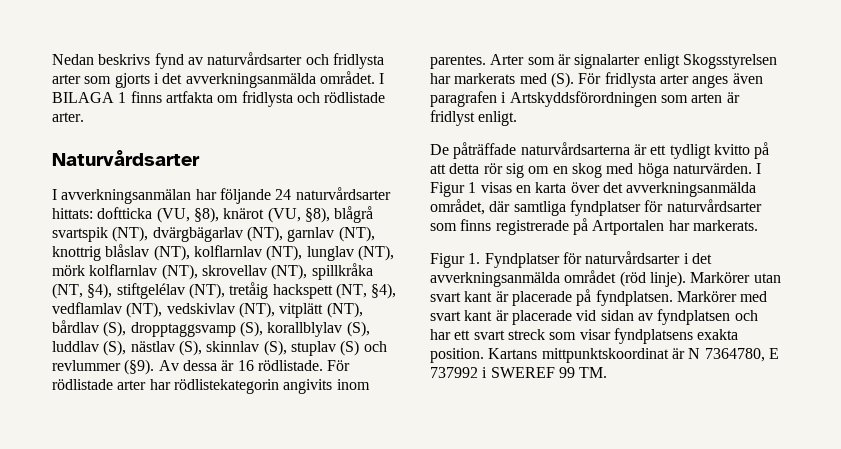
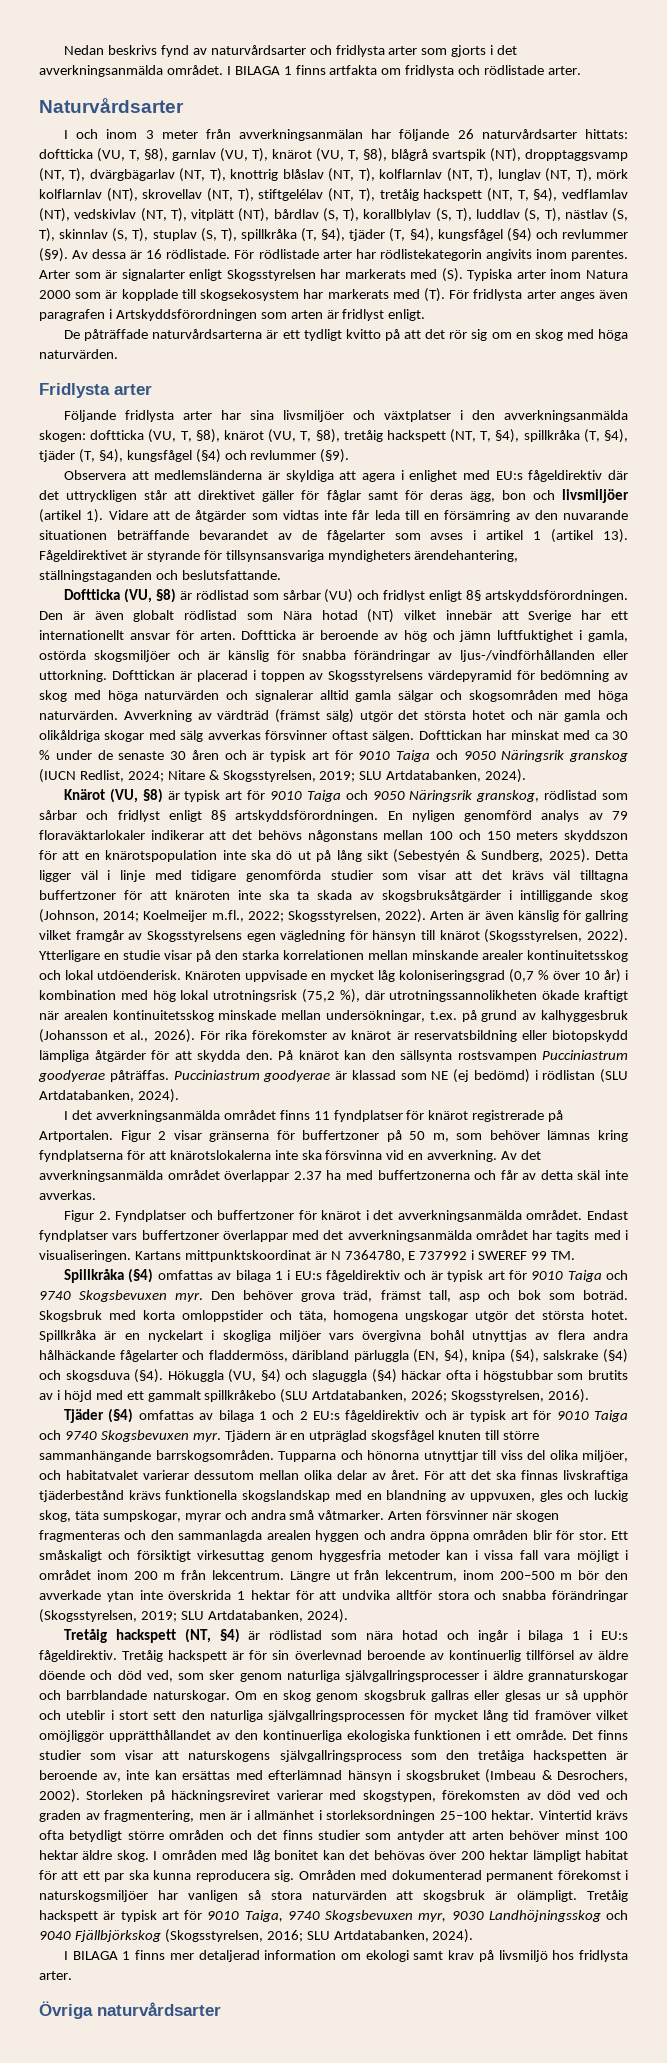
(57, 194) none -> [76,129,231,139] och inom 3 meter från
[275,189,292,200] 24 -> [457,129,474,139] 26
[193,207,301,223] §8), knärot (VU, -> [129,148,359,162] T, §8), garnlav (VU, T), knärot (VU, T,
[152,226,375,242] [52,244,394,261] [52,263,373,280] [52,282,367,299] dvärgbägarlav (NT), garnlav (NT), knottrig blåslav (NT), kolflarnlav (NT), lunglav (NT), mörk kolflarnlav (NT), skrovellav (NT), spillkråka (NT, §4), stiftgelélav (NT), tretåig hackspett (NT, -> [525,149,628,161] [39,168,628,182] [39,188,529,202] dropptaggsvamp (NT, T), dvärgbägarlav (NT, T), knottrig blåslav (NT, T), kolflarnlav (NT, T), lunglav (NT, T), mörk kolflarnlav (NT), skrovellav (NT, T), stiftgelélav (NT, T), tretåig hackspett (NT, T,
[238,302,275,318] (NT), -> [140,208,187,222] (NT, T),
[103,321,370,337] [52,340,360,356] (S), dropptaggsvamp (S), korallblylav (S), luddlav (S), nästlav (S), skinnlav (S), stuplav (S) -> [322,208,628,222] [39,228,532,242] (S, T), korallblylav (S, T), luddlav (S, T), nästlav (S, T), skinnlav (S, T), stuplav (S, T), spillkråka (T, §4), tjäder (T, §4), kungsfågel (§4)
(574, 80) none -> [467,269,629,281] [39,288,445,302] Typiska arter inom Natura 2000 som är kopplade till skogsekosystem har markerats med (T).
[449,163,480,174] detta -> [425,329,446,339] det
[756,163,762,174] [430,182,757,197] [430,199,762,216] [430,218,758,235] [430,251,712,268] [430,270,781,287] [430,289,768,306] [430,309,758,325] [430,328,739,344] [430,348,484,363] I Figur 1 visas en karta över det avverkningsanmälda området, där samtliga fyndplatser för naturvårdsarter som finns registrerade på Artportalen har markerats. // Figur 1. Fyndplatser för naturvårdsarter i det avverkningsanmälda området (röd linje). Markörer utan svart kant är placerade på fyndplatsen. Markörer med svart kant är placerade vid sidan av fyndplatsen och har ett svart streck som visar fyndplatsens exakta position. -> [39,383,152,398] [64,410,628,422] [39,429,628,443] [39,449,350,463] [64,470,628,482] [39,489,629,503] [39,509,628,523] [39,529,628,543] [39,550,519,562] [39,570,281,582] [64,588,628,603] [39,609,628,623] [39,630,628,642] [39,650,628,662] [39,670,628,682] [39,690,628,702] [39,709,628,723] [39,730,628,742] [39,750,628,762] [39,769,527,783] [64,788,629,803] [39,810,628,822] [39,830,629,842] [39,849,628,863] [39,870,629,882] [39,890,628,902] [39,909,628,923] [39,929,628,943] [39,950,628,962] [39,969,628,983] [39,989,628,1003] [39,1010,629,1022] [39,1029,629,1043] [39,1050,628,1062] [38,1069,628,1083] [39,1089,179,1103] [64,1110,564,1122] [39,1130,629,1142] [39,1150,542,1162] [39,1170,628,1182] [39,1190,96,1200] [64,1210,628,1222] [39,1230,628,1242] [39,1250,131,1262] // Fridlysta arter // Följande fridlysta arter har sina livsmiljöer och växtplatser i den avverkningsanmälda skogen: doftticka (VU, T, §8), knärot (VU, T, §8), tretåig hackspett (NT, T, §4), spillkråka (T, §4), tjäder (T, §4), kungsfågel (§4) och revlummer (§9). // Observera att medlemsländerna är skyldiga att agera i enlighet med EU:s fågeldirektiv där det uttryckligen står att direktivet gäller för fåglar samt för deras ägg, bon och livsmiljöer (artikel 1). Vidare att de åtgärder som vidtas inte får leda till en försämring av den nuvarande situationen beträffande bevarandet av de fågelarter som avses i artikel 1 (artikel 13). Fågeldirektivet är styrande för tillsynsansvariga myndigheters ärendehantering, ställningstaganden och beslutsfattande. // Doftticka (VU, §8) är rödlistad som sårbar (VU) och fridlyst enligt 8§ artskyddsförordningen. Den är även globalt rödlistad som Nära hotad (NT) vilket innebär att Sverige har ett internationellt ansvar för arten. Doftticka är beroende av hög och jämn luftfuktighet i gamla, ostörda skogsmiljöer och är känslig för snabba förändringar av ljus-/vindförhållanden eller uttorkning. Dofttickan är placerad i toppen av Skogsstyrelsens värdepyramid för bedömning av skog med höga naturvärden och signalerar alltid gamla sälgar och skogsområden med höga naturvärden. Avverkning av värdträd (främst sälg) utgör det största hotet och när gamla och olikåldriga skogar med sälg avverkas försvinner oftast sälgen. Dofttickan har minskat med ca 30 % under de senaste 30 åren och är typisk art för 9010 Taiga och 9050 Näringsrik granskog (IUCN Redlist, 2024; Nitare & Skogsstyrelsen, 2019; SLU Artdatabanken, 2024). // Knärot (VU, §8) är typisk art för 9010 Taiga och 9050 Näringsrik granskog, rödlistad som sårbar och fridlyst enligt 8§ artskyddsförordningen. En nyligen genomförd analys av 79 floraväktarlokaler indikerar att det behövs någonstans mellan 100 och 150 meters skyddszon för att en knärotspopulation inte ska dö ut på lång sikt (Sebestyén & Sundberg, 2025). Detta ligger väl i linje med tidigare genomförda studier som visar att det krävs väl tilltagna buffertzoner för att knäroten inte ska ta skada av skogsbruksåtgärder i intilliggande skog (Johnson, 2014; Koelmeijer m.fl., 2022; Skogsstyrelsen, 2022). Arten är även känslig för gallring vilket framgår av Skogsstyrelsens egen vägledning för hänsyn till knärot (Skogsstyrelsen, 2022). Ytterligare en studie visar på den starka korrelationen mellan minskande arealer kontinuitetsskog och lokal utdöenderisk. Knäroten uppvisade en mycket låg koloniseringsgrad (0,7 % över 10 år) i kombination med hög lokal utrotningsrisk (75,2 %), där utrotningssannolikheten ökade kraftigt när arealen kontinuitetsskog minskade mellan undersökningar, t.ex. på grund av kalhyggesbruk (Johansson et al., 2026). För rika förekomster av knärot är reservatsbildning eller biotopskydd lämpliga åtgärder för att skydda den. På knärot kan den sällsynta rostsvampen Pucciniastrum goodyerae påträffas. Pucciniastrum goodyerae är klassad som NE (ej bedömd) i rödlistan (SLU Artdatabanken, 2024). // I det avverkningsanmälda området finns 11 fyndplatser för knärot registrerade på Artportalen. Figur 2 visar gränserna för buffertzoner på 50 m, som behöver lämnas kring fyndplatserna för att knärotslokalerna inte ska försvinna vid en avverkning. Av det avverkningsanmälda området överlappar 2.37 ha med buffertzonerna och får av detta skäl inte avverkas. // Figur 2. Fyndplatser och buffertzoner för knärot i det avverkningsanmälda området. Endast fyndplatser vars buffertzoner överlappar med det avverkningsanmälda området har tagits med i visualiseringen.
(608, 372) none -> [64,1268,628,1283] [39,1290,629,1302] [39,1310,628,1322] [39,1330,628,1342] [39,1349,628,1363] [39,1369,628,1383] [39,1389,590,1403] [64,1408,628,1423] [39,1430,540,1442] [39,1450,628,1462] [39,1470,628,1482] [39,1490,629,1502] [39,1510,560,1522] [39,1530,628,1542] [39,1550,628,1562] [39,1570,629,1582] [39,1590,628,1602] [39,1609,348,1623] [64,1628,628,1643] [39,1650,628,1662] [39,1670,628,1682] [39,1690,628,1702] [39,1710,629,1722] [39,1730,628,1742] [39,1750,629,1762] [39,1769,628,1783] [39,1789,628,1803] [39,1810,628,1822] [39,1830,629,1842] [39,1850,628,1862] [39,1870,628,1882] [39,1890,628,1902] [39,1910,628,1922] [39,1929,474,1943] [64,1950,628,1962] [39,1971,72,1980] [39,2001,221,2019] // Spillkråka (§4) omfattas av bilaga 1 i EU:s fågeldirektiv och är typisk art för 9010 Taiga och 9740 Skogsbevuxen myr. Den behöver grova träd, främst tall, asp och bok som boträd. Skogsbruk med korta omloppstider och täta, homogena ungskogar utgör det största hotet. Spillkråka är en nyckelart i skogliga miljöer vars övergivna bohål utnyttjas av flera andra hålhäckande fågelarter och fladdermöss, däribland pärluggla (EN, §4), knipa (§4), salskrake (§4) och skogsduva (§4). Hökuggla (VU, §4) och slaguggla (§4) häckar ofta i högstubbar som brutits av i höjd med ett gammalt spillkråkebo (SLU Artdatabanken, 2026; Skogsstyrelsen, 2016). // Tjäder (§4) omfattas av bilaga 1 och 2 EU:s fågeldirektiv och är typisk art för 9010 Taiga och 9740 Skogsbevuxen myr. Tjädern är en utpräglad skogsfågel knuten till större sammanhängande barrskogsområden. Tupparna och hönorna utnyttjar till viss del olika miljöer, och habitatvalet varierar dessutom mellan olika delar av året. För att det ska finnas livskraftiga tjäderbestånd krävs funktionella skogslandskap med en blandning av uppvuxen, gles och luckig skog, täta sumpskogar, myrar och andra små våtmarker. Arten försvinner när skogen fragmenteras och den sammanlagda arealen hyggen och andra öppna områden blir för stor. Ett småskaligt och försiktigt virkesuttag genom hyggesfria metoder kan i vissa fall vara möjligt i området inom 200 m från lekcentrum. Längre ut från lekcentrum, inom 200–500 m bör den avverkade ytan inte överskrida 1 hektar för att undvika alltför stora och snabba förändringar (Skogsstyrelsen, 2019; SLU Artdatabanken, 2024). // Tretåig hackspett (NT, §4) är rödlistad som nära hotad och ingår i bilaga 1 i EU:s fågeldirektiv. Tretåig hackspett är för sin överlevnad beroende av kontinuerlig tillförsel av äldre döende och död ved, som sker genom naturliga självgallringsprocesser i äldre grannaturskogar och barrblandade naturskogar. Om en skog genom skogsbruk gallras eller glesas ur så upphör och uteblir i stort sett den naturliga självgallringsprocessen för mycket lång tid framöver vilket omöjliggör upprätthållandet av den kontinuerliga ekologiska funktionen i ett område. Det finns studier som visar att naturskogens självgallringsprocess som den tretåiga hackspetten är beroende av, inte kan ersättas med efterlämnad hänsyn i skogsbruket (Imbeau & Desrochers, 2002). Storleken på häckningsreviret varierar med skogstypen, förekomsten av död ved och graden av fragmentering, men är i allmänhet i storleksordningen 25–100 hektar. Vintertid krävs ofta betydligt större områden och det finns studier som antyder att arten behöver minst 100 hektar äldre skog. I områden med låg bonitet kan det behövas över 200 hektar lämpligt habitat för att ett par ska kunna reproducera sig. Områden med dokumenterad permanent förekomst i naturskogsmiljöer har vanligen så stora naturvärden att skogsbruk är olämpligt. Tretåig hackspett är typisk art för 9010 Taiga, 9740 Skogsbevuxen myr, 9030 Landhöjningsskog och 9040 Fjällbjörkskog (Skogsstyrelsen, 2016; SLU Artdatabanken, 2024). // I BILAGA 1 finns mer detaljerad information om ekologi samt krav på livsmiljö hos fridlysta arter. // Övriga naturvårdsarter

